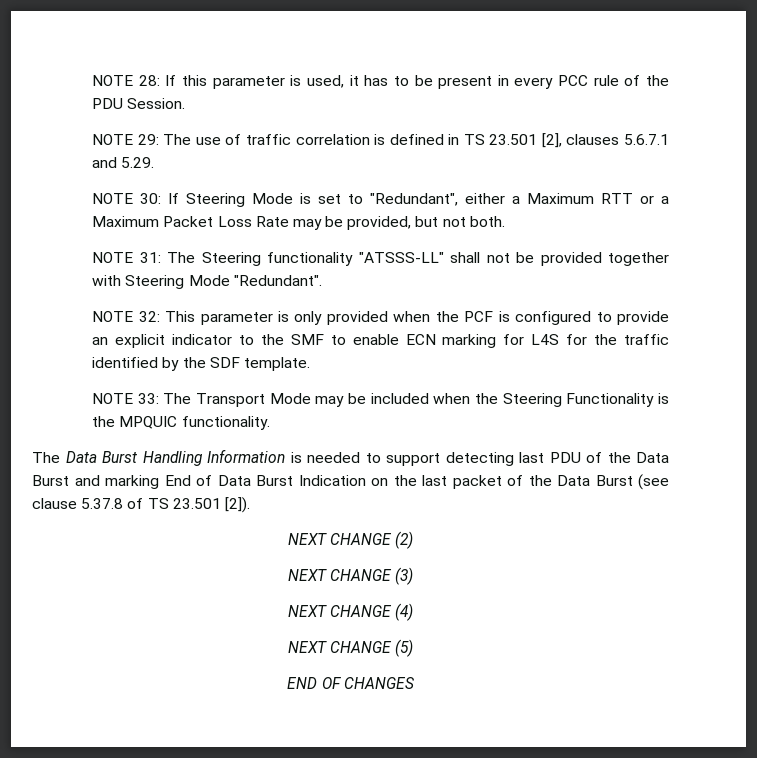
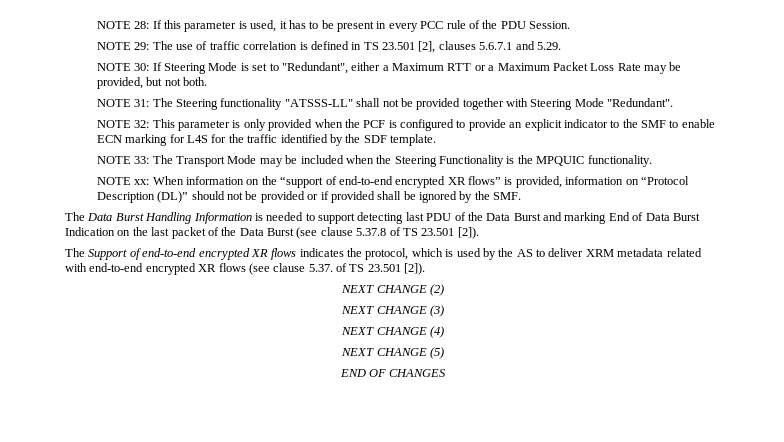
(270, 423) none -> [96,176,689,188] [96,191,522,203] // NOTE xx: When information on the “support of end-to-end encrypted XR flows” is provided, information on “Protocol Description (DL)” should not be provided or if provided shall be ignored by the SMF.
(250, 505) none -> [65,248,702,260] [65,263,426,275] // The Support of end-to-end encrypted XR flows indicates the protocol, which is used by the AS to deliver XRM metadata related with end-to-end encrypted XR flows (see clause 5.37. of TS 23.501 [2]).

